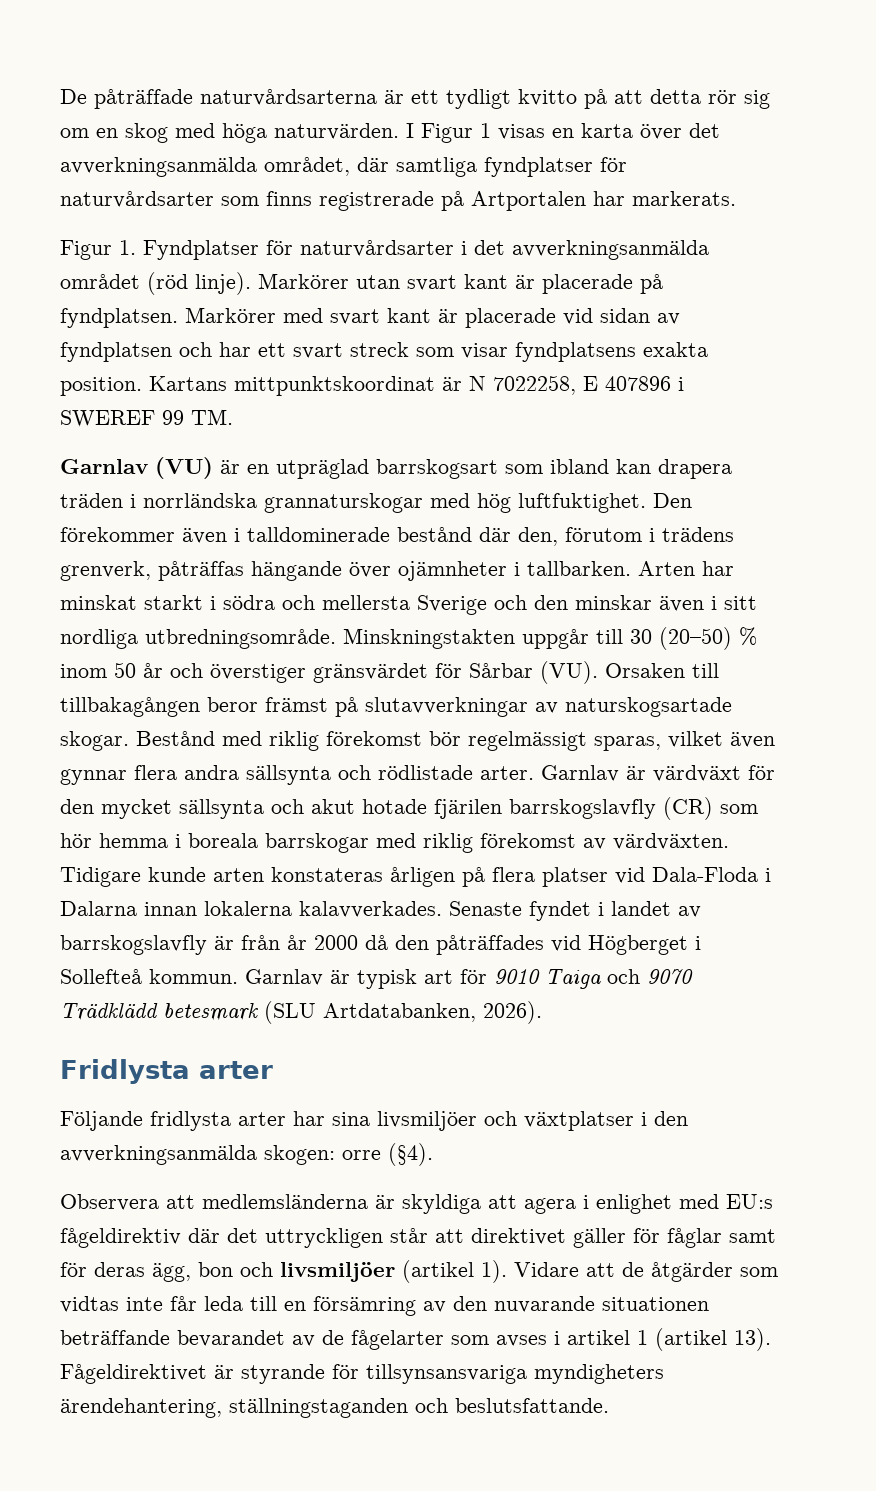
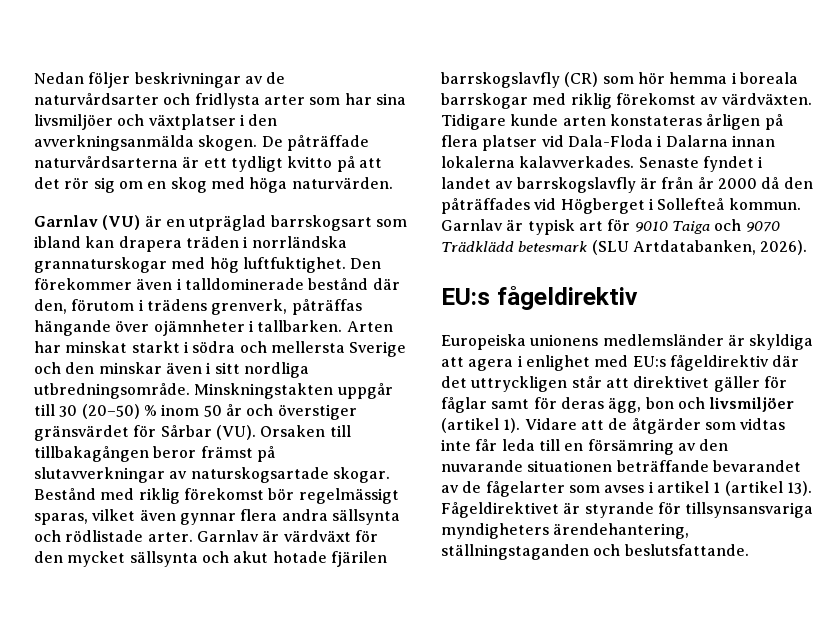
(60, 96) none -> [34,72,286,88] [34,93,406,109] [34,114,278,130] [34,135,258,151] Nedan följer beskrivningar av de naturvårdsarter och fridlysta arter som har sina livsmiljöer och växtplatser i den avverkningsanmälda skogen.
[650,89,701,104] detta -> [34,177,60,189] det
[406,123,720,143] [60,157,627,177] [60,191,736,211] [60,240,709,260] [60,272,663,295] [60,307,680,328] [60,342,708,362] [60,375,684,396] [60,409,233,427] I Figur 1 visas en karta över det avverkningsanmälda området, där samtliga fyndplatser för naturvårdsarter som finns registrerade på Artportalen har markerats. // Figur 1. Fyndplatser för naturvårdsarter i det avverkningsanmälda området (röd linje). Markörer utan svart kant är placerade på fyndplatsen. Markörer med svart kant är placerade vid sidan av fyndplatsen och har ett svart streck som visar fyndplatsens exakta position. Kartans mittpunktskoordinat är N 7022258, E 407896 i SWEREF 99 TM. -> (393, 183) none
[60,1059,273,1084] [60,1111,688,1131] [60,1143,433,1166] [60,1194,368,1211] Fridlysta arter // Följande fridlysta arter har sina livsmiljöer och växtplatser i den avverkningsanmälda skogen: orre (§4). // Observera att medlemsländerna -> [441,286,638,310] [441,334,724,350] EU:s fågeldirektiv // Europeiska unionens medlemsländer

